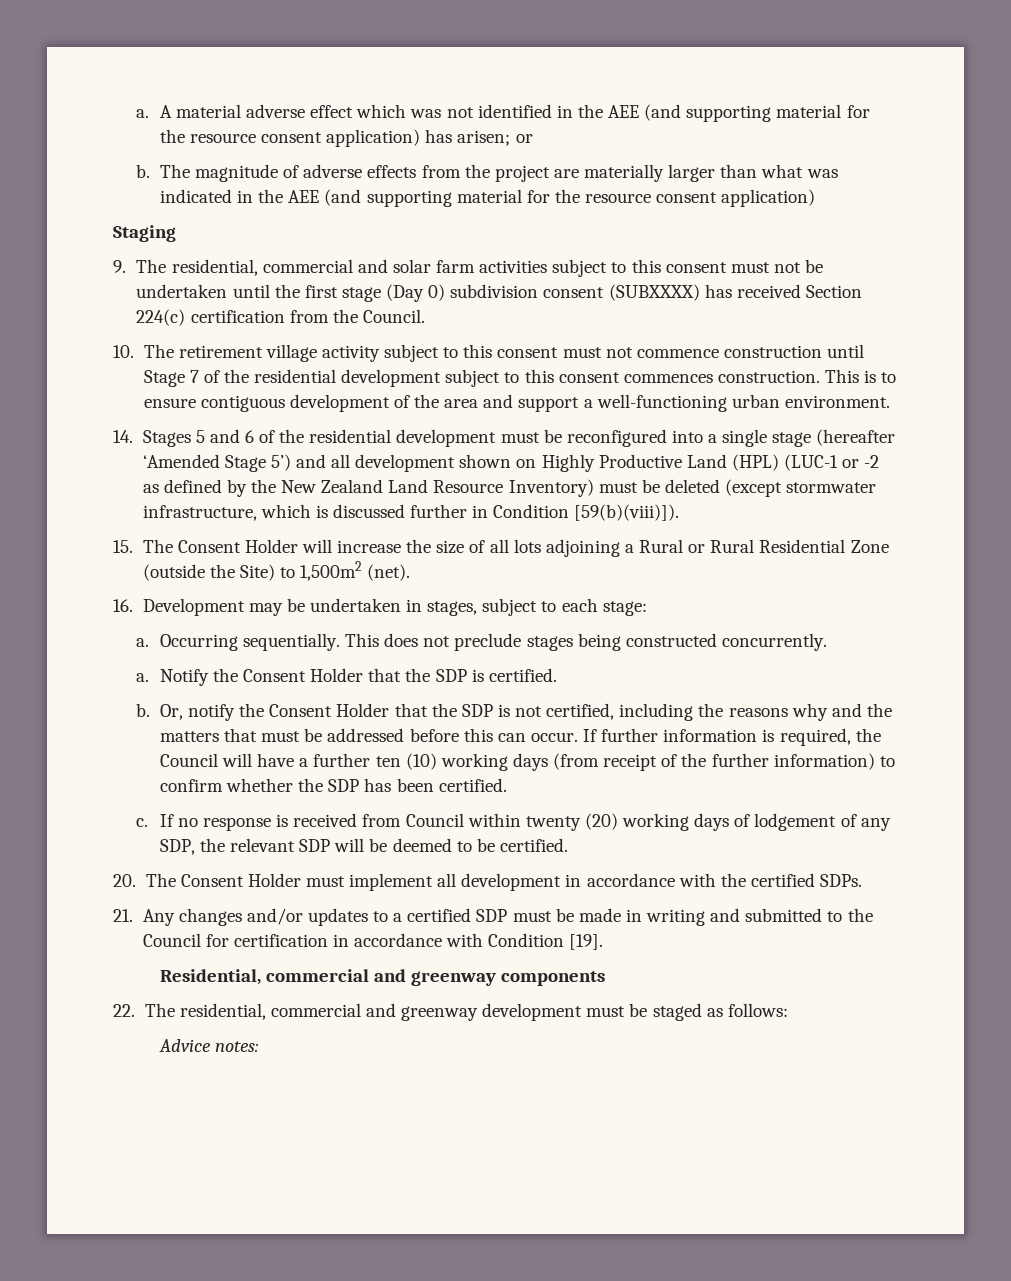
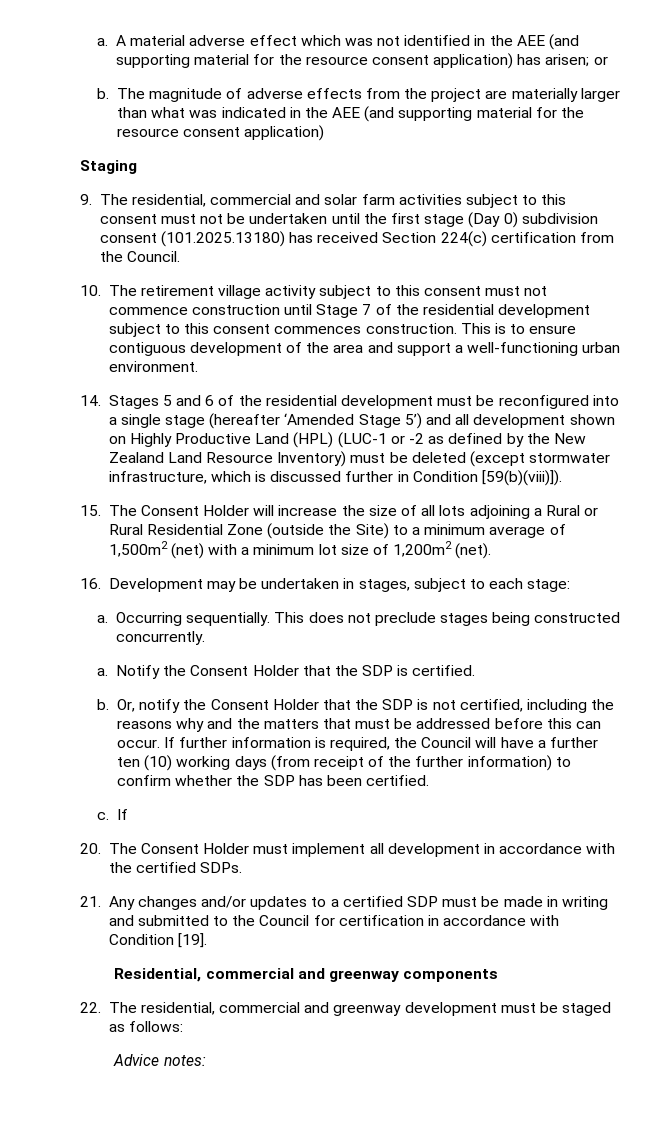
[608,284,700,301] (SUBXXXX) -> [160,231,285,247] (101.2025.13180)
[300,561,363,581] 1,500m2 -> [412,524,566,538] [108,541,453,559] a minimum average of 1,500m2 (net) with a minimum lot size of 1,200m2
[177,813,891,831] [159,838,568,855] no response is received from Council within twenty (20) working days of lodgement of any SDP, the relevant SDP will be deemed to be certified. -> (128, 814) none

